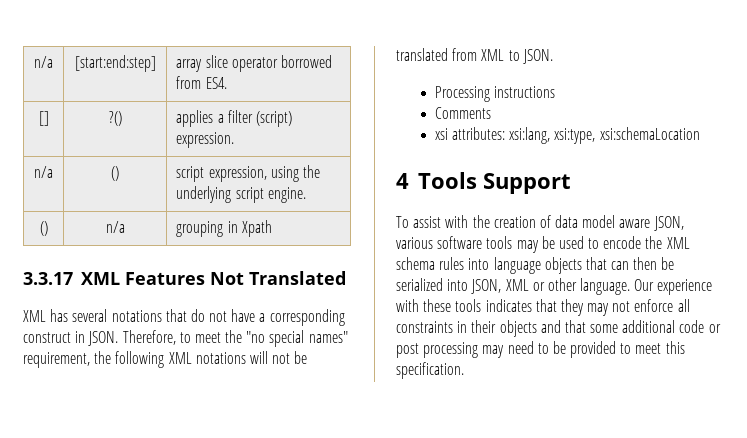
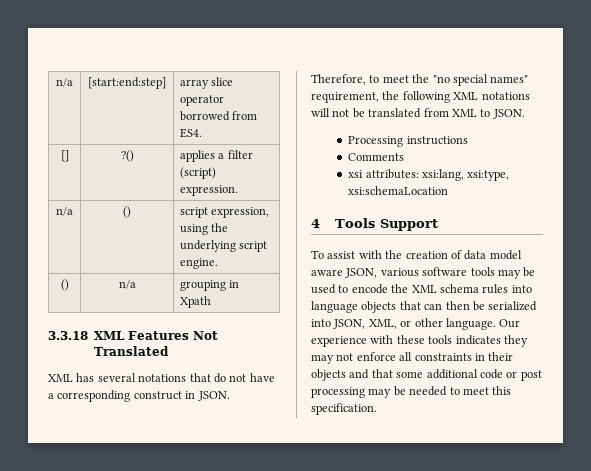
[23,272,73,285] 3.3.17 -> [48,331,88,340] 3.3.18
[505,279,529,291] XML -> [368,319,397,329] XML,
[535,299,557,312] that -> (501, 340) none
[507,341,617,358] need to be provided -> [393,386,448,396] be needed

